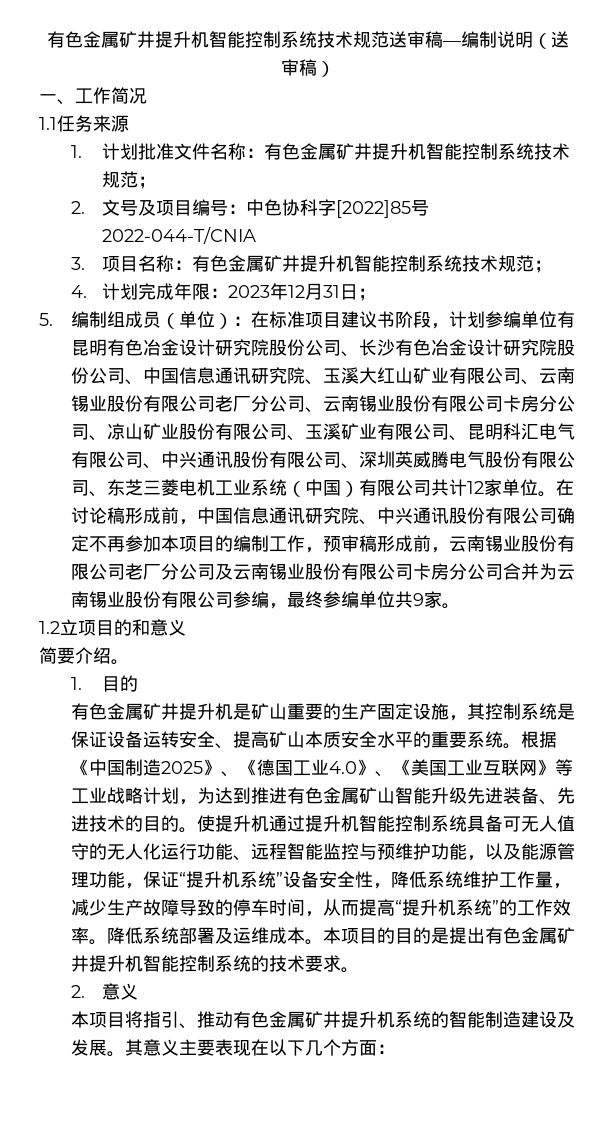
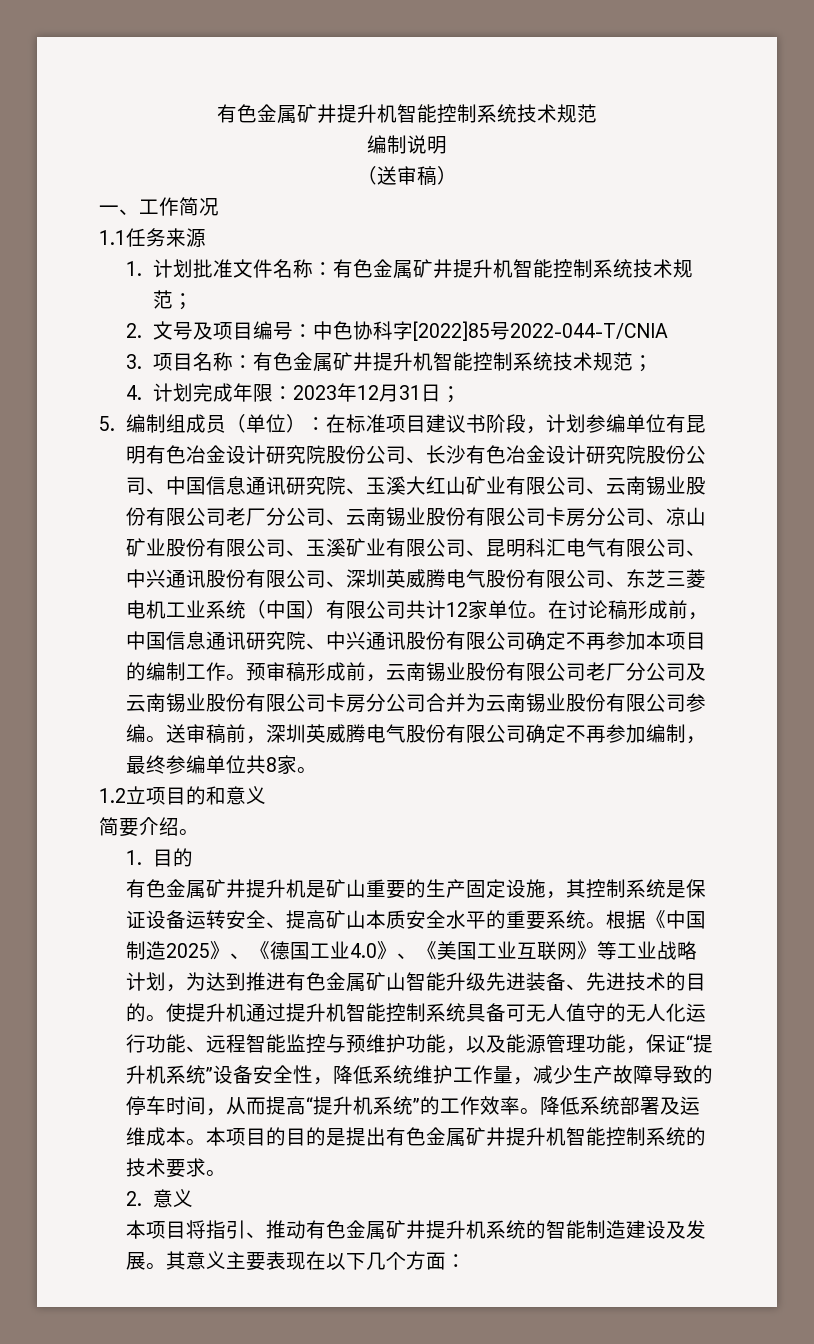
[389,31,461,48] 送审稿— -> (597, 113) //
(533, 39) none -> (447, 145) //
[304,547,323,553] ， -> [226,674,247,680] 。
(269, 599) none -> [146,724,687,744] 。送审稿前，深圳英威腾电气股份有限公司确定不再参加编制
[412,593,424,606] 9 -> [266,757,278,772] 8

